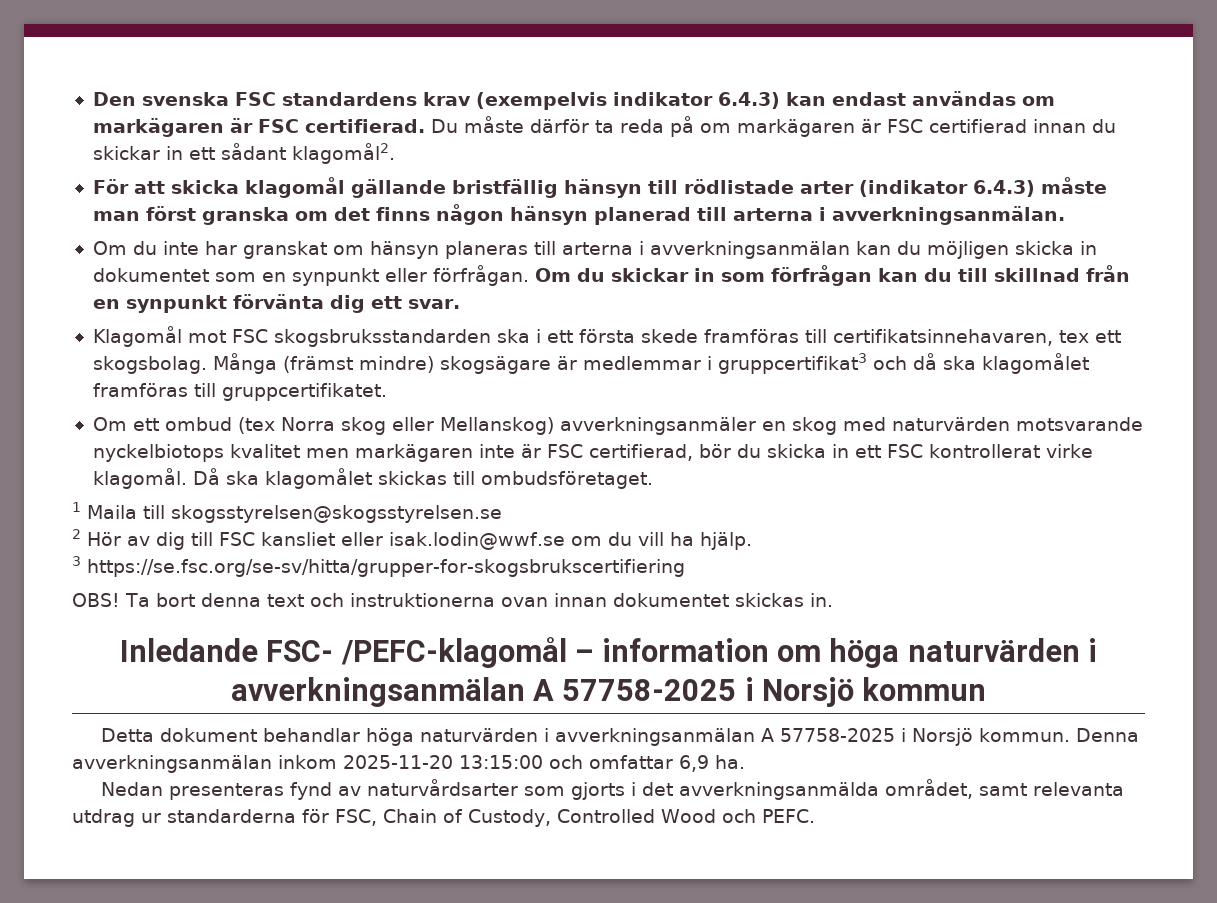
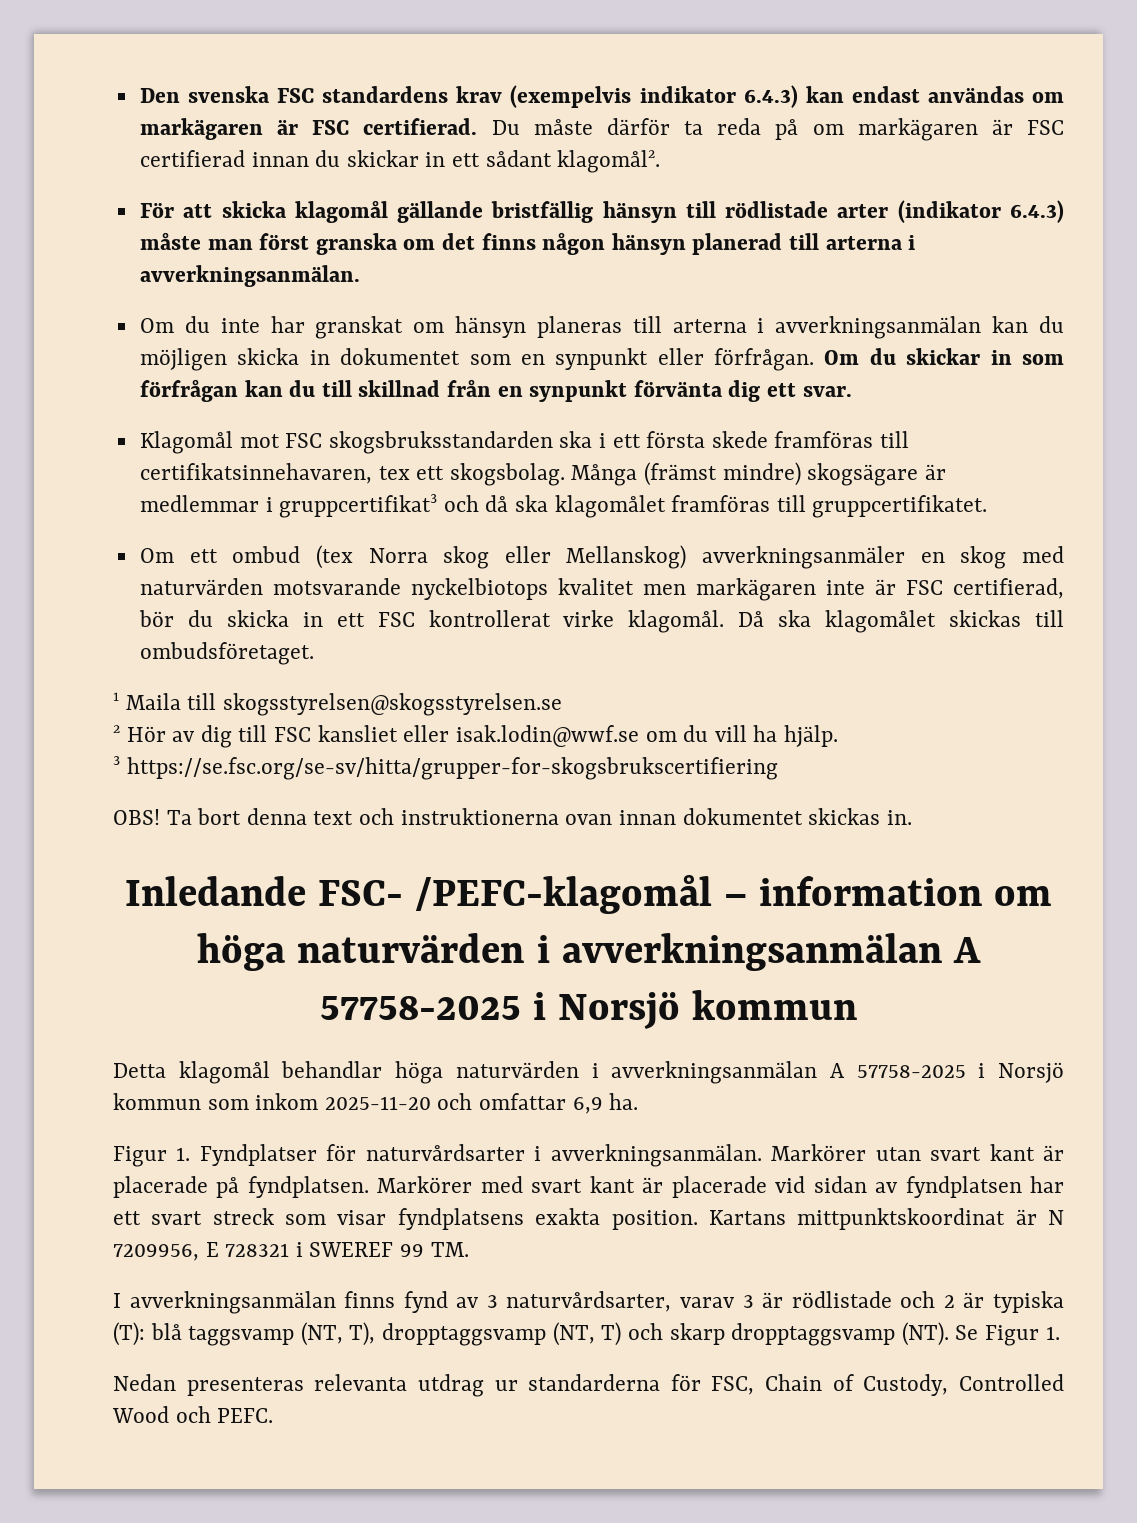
[159,728,257,742] dokument -> [178,1061,270,1084] klagomål
[978,728,1139,742] [72,755,272,773] kommun. Denna avverkningsanmälan -> [113,1093,249,1110] kommun som
[458,755,543,769] 13:15:00 -> (431, 1103) none
[100,779,1027,800] Nedan presenteras fynd av naturvårdsarter som gjorts i det avverkningsanmälda området, samt -> [113,1144,1065,1167] [113,1176,1064,1198] [113,1208,1064,1230] [113,1242,469,1261] [113,1291,1064,1314] [113,1322,1060,1346] [113,1374,304,1396] Figur 1. Fyndplatser för naturvårdsarter i avverkningsanmälan. Markörer utan svart kant är placerade på fyndplatsen. Markörer med svart kant är placerade vid sidan av fyndplatsen har ett svart streck som visar fyndplatsens exakta position. Kartans mittpunktskoordinat är N 7209956, E 728321 i SWEREF 99 TM. // I avverkningsanmälan finns fynd av 3 naturvårdsarter, varav 3 är rödlistade och 2 är typiska (T): blå taggsvamp (NT, T), dropptaggsvamp (NT, T) och skarp dropptaggsvamp (NT). Se Figur 1. // Nedan presenteras

